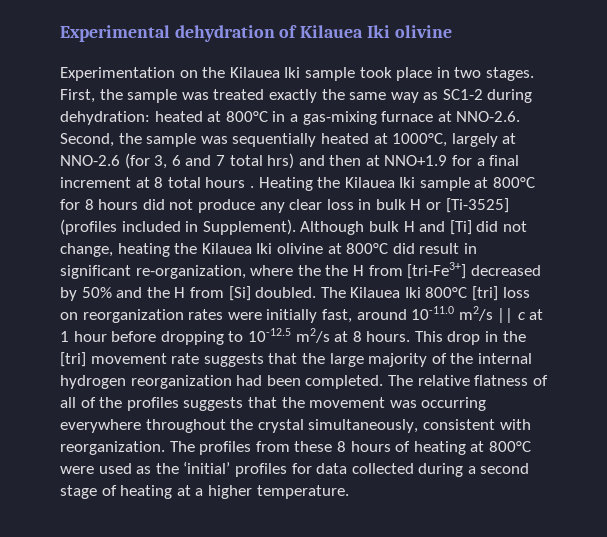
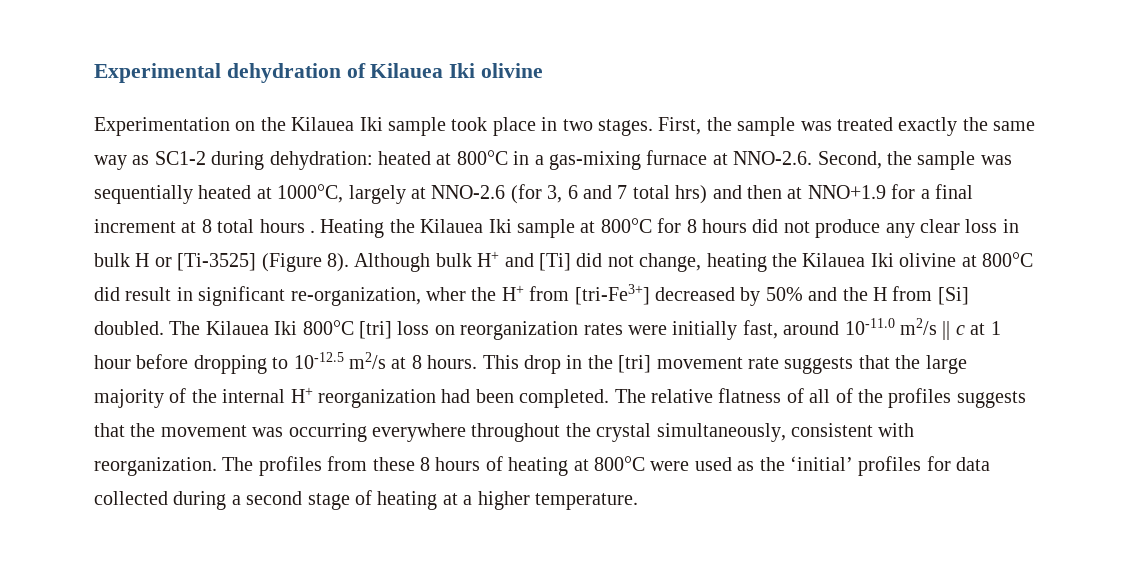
[60,219,296,235] (profiles included in Supplement). -> [261,253,349,272] (Figure 8).
[403,221,415,232] H -> [477,251,500,267] H+
[250,265,364,276] where the the H -> [426,285,524,301] wher the H+
[60,375,126,389] hydrogen -> [290,387,313,403] H+

